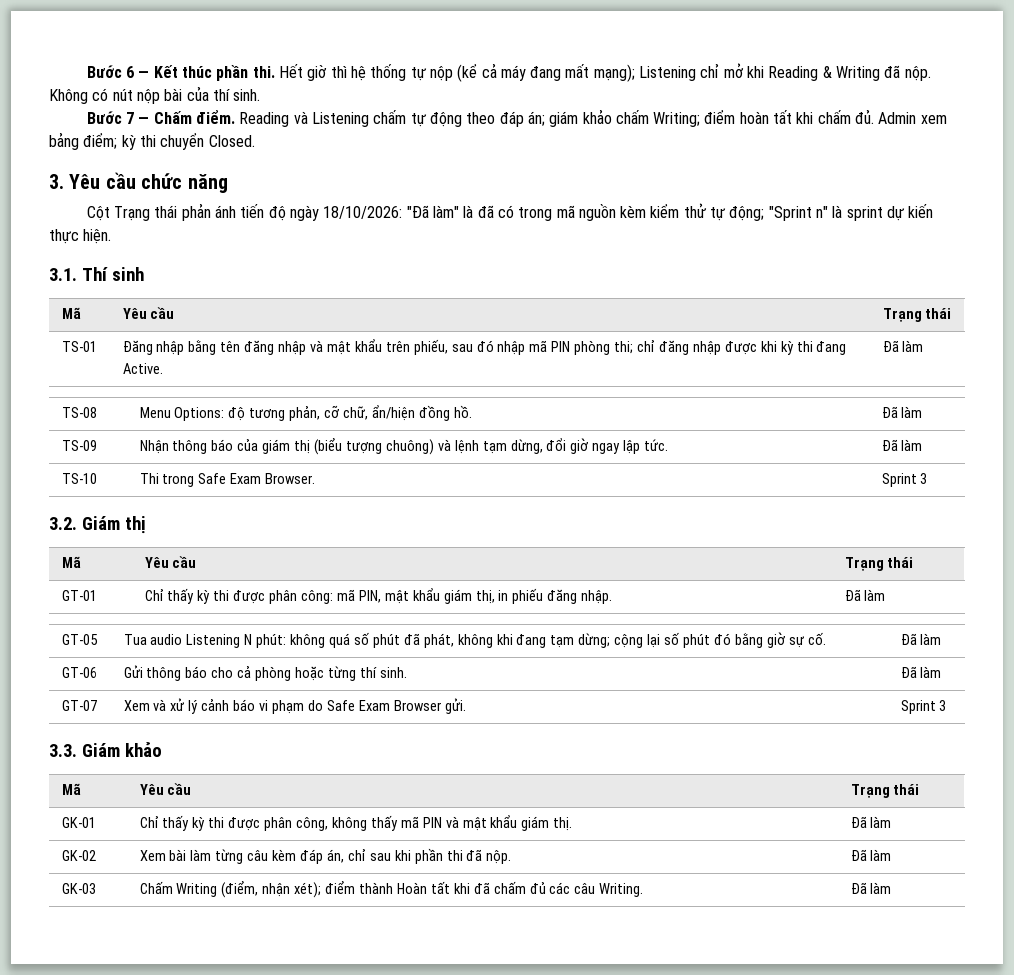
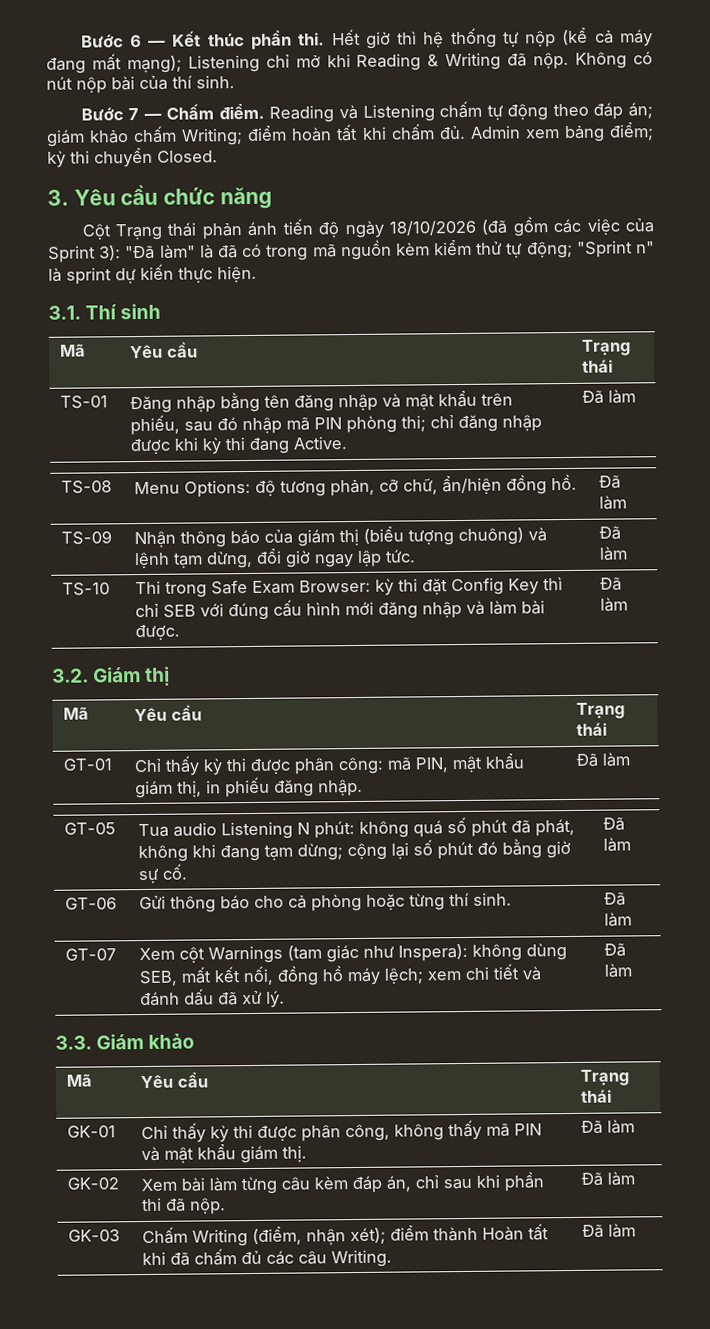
[323,206,403,219] 18/10/2026: -> [388,216,655,237] [48,245,122,263] 18/10/2026 (đã gồm các việc của Sprint 3):
[265,473,316,484] [881,473,928,487] Browser. | Sprint 3 -> [299,577,564,596] [135,599,546,621] [135,624,181,642] [600,576,623,591] [600,597,629,612] Browser: kỳ thi đặt Config Key thì chỉ SEB với đúng cấu hình mới đăng nhập và làm bài được. | Đã làm
[153,698,466,714] [900,700,947,714] và xử lý cảnh báo vi phạm do Safe Exam Browser gửi. | Sprint 3 -> [179,943,568,964] [139,963,542,987] [140,988,286,1008] [604,942,627,957] [604,963,633,978] cột Warnings (tam giác như Inspera): không dùng SEB, mất kết nối, đồng hồ máy lệch; xem chi tiết và đánh dấu đã xử lý. | Đã làm

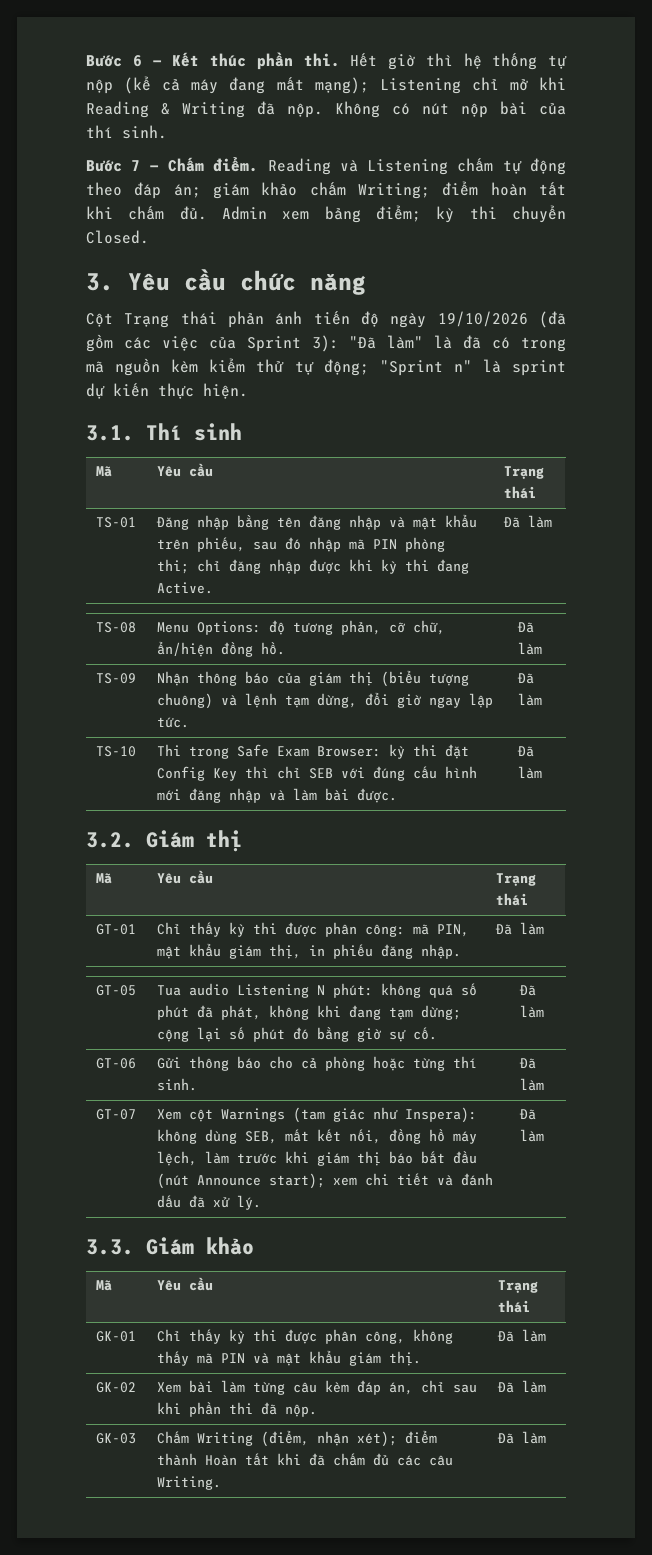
[388,219,476,236] 18/10/2026 -> [437,311,528,327] 19/10/2026
[384,967,425,985] lệch; -> [157,1151,478,1166] [157,1173,326,1189] lệch, làm trước khi giám thị báo bắt đầu (nút Announce start);

